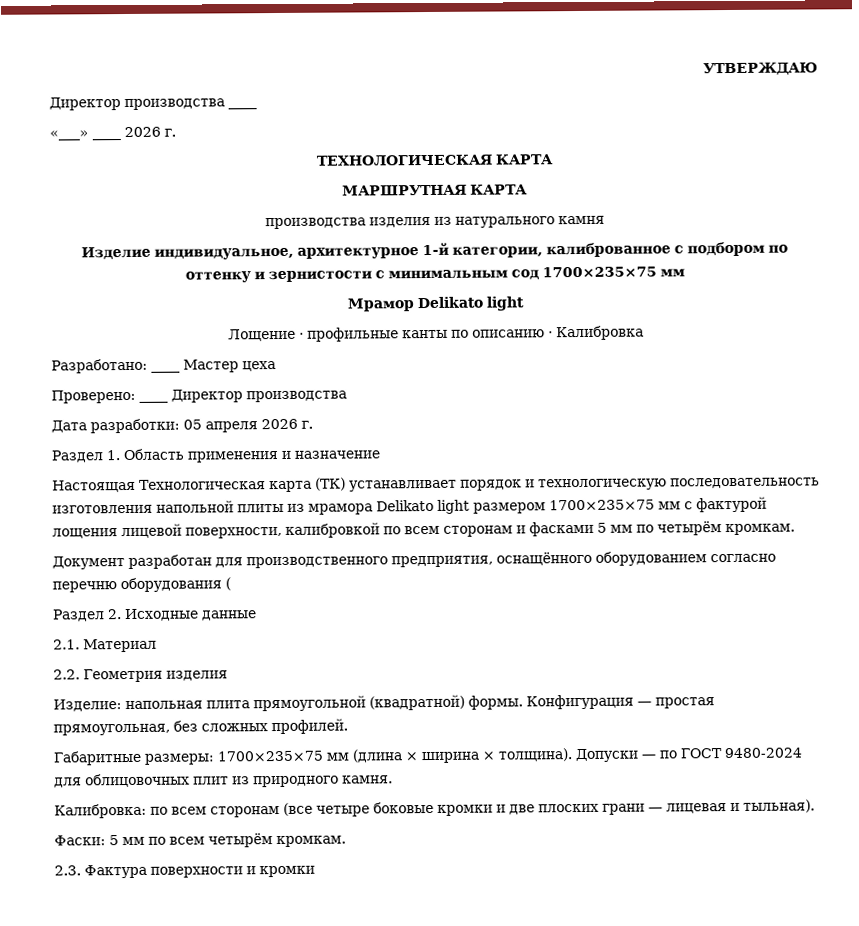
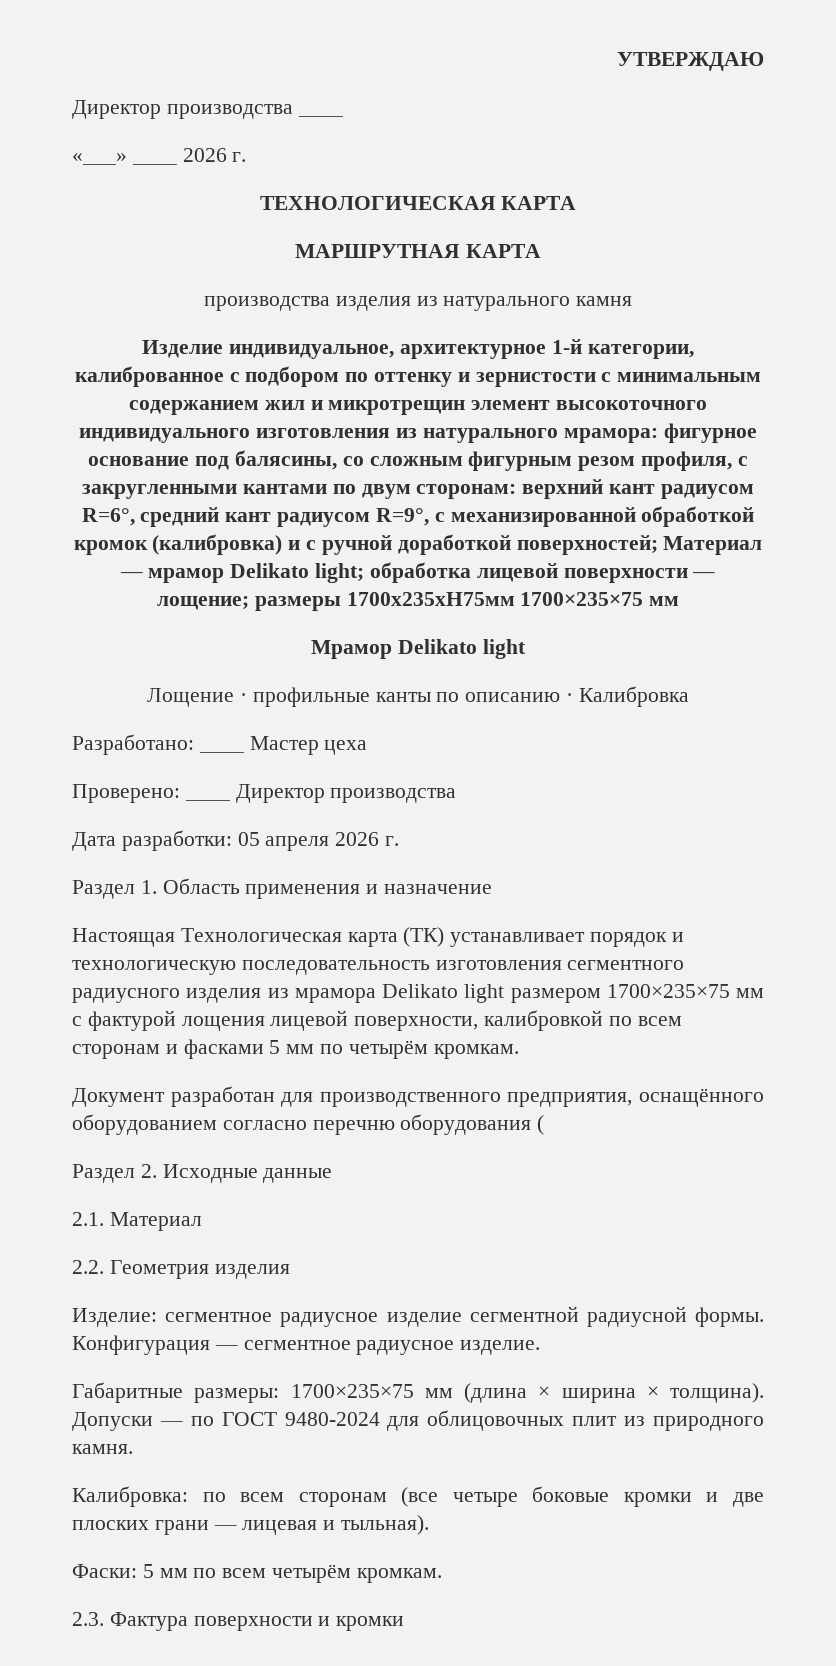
[510,269,539,280] сод -> [128,400,708,415] [79,423,757,443] [88,450,748,471] [82,479,754,499] [81,506,755,527] [73,534,763,555] [119,562,716,583] [156,592,515,611] содержанием жил и микротрещин элемент высокоточного индивидуального изготовления из натурального мрамора: фигурное основание под балясины, со сложным фигурным резом профиля, с закругленными кантами по двум сторонам: верхний кант радиусом R=6°, средний кант радиусом R=9°, с механизированной обработкой кромок (калибровка) и с ручной доработкой поверхностей; Материал — мрамор Delikato light; обработка лицевой поверхности — лощение; размеры 1700х235хH75мм
[156,500,284,513] напольной плиты -> [567,960,685,970] [72,988,262,1003] сегментного радиусного изделия
[125,694,715,712] [53,718,348,736] напольная плита прямоугольной (квадратной) формы. Конфигурация — простая прямоугольная, без сложных профилей. -> [165,1306,764,1327] [72,1335,541,1355] сегментное радиусное изделие сегментной радиусной формы. Конфигурация — сегментное радиусное изделие.

